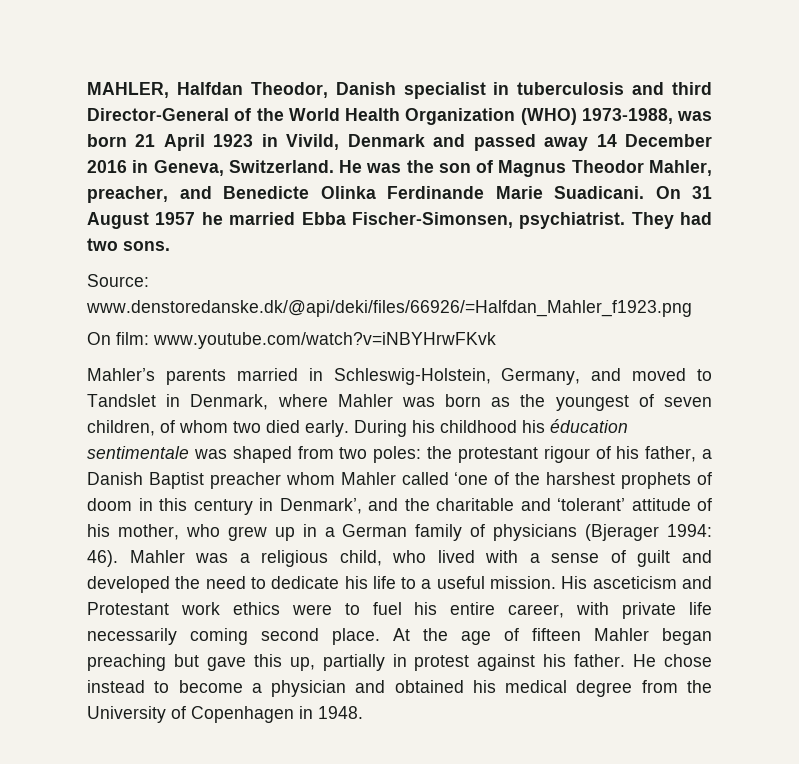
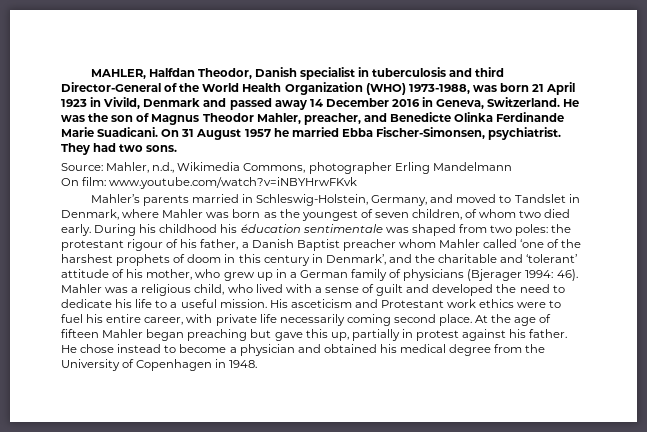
[86,300,692,317] www.denstoredanske.dk/@api/deki/files/66926/=Halfdan_Mahler_f1923.png -> [106,162,512,174] Mahler, n.d., Wikimedia Commons, photographer Erling Mandelmann

